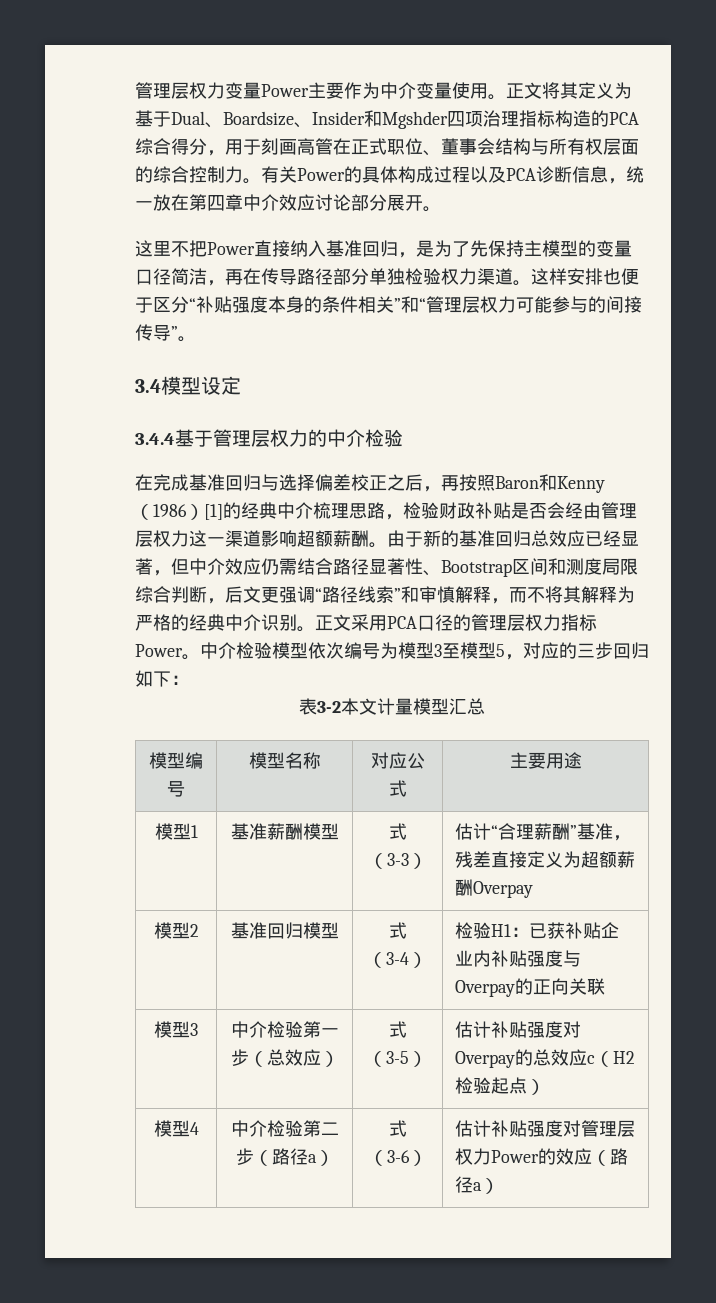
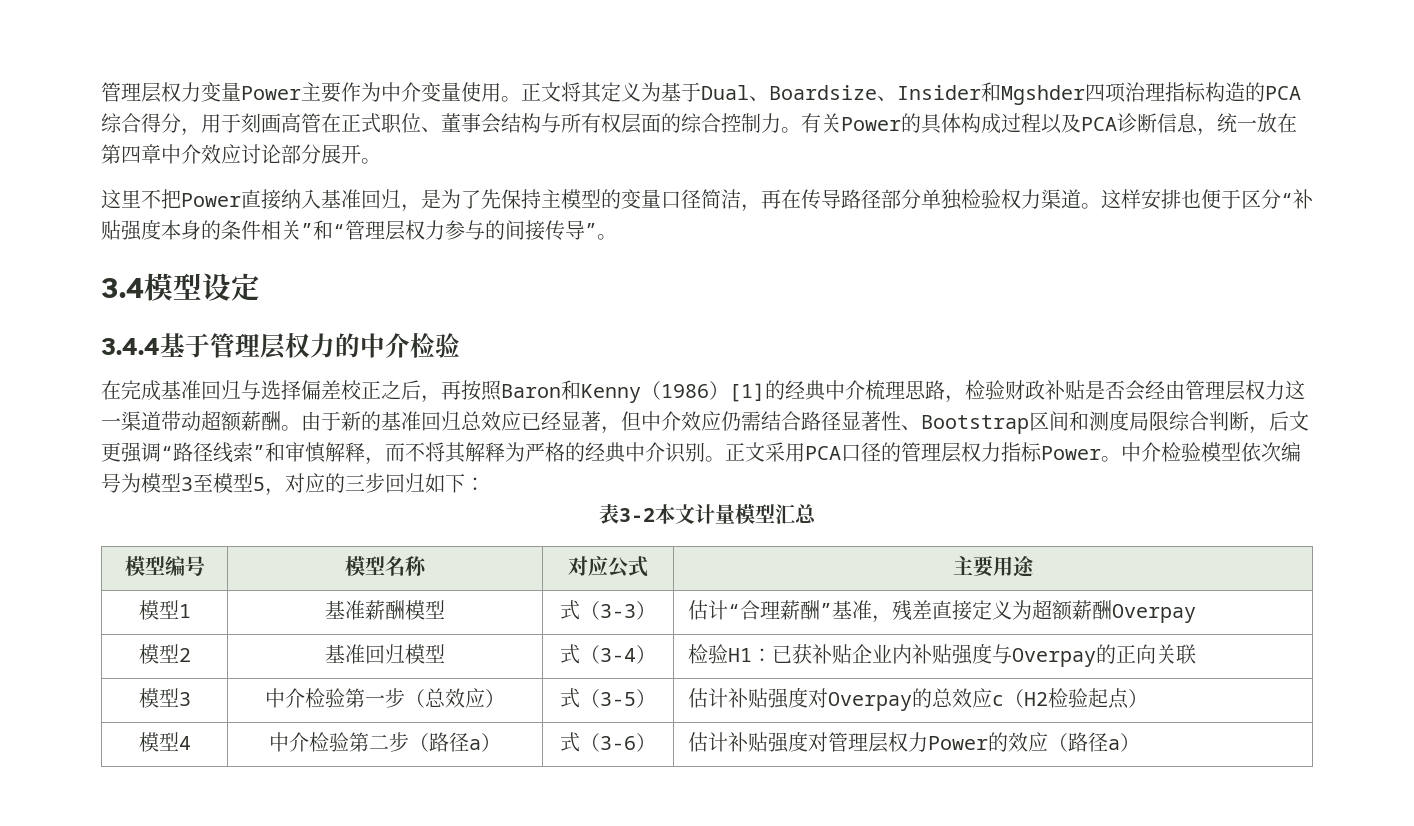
[516,296,552,313] 可能 -> (445, 230) none
[261,530,297,547] 影响 -> [161,411,201,431] 带动

